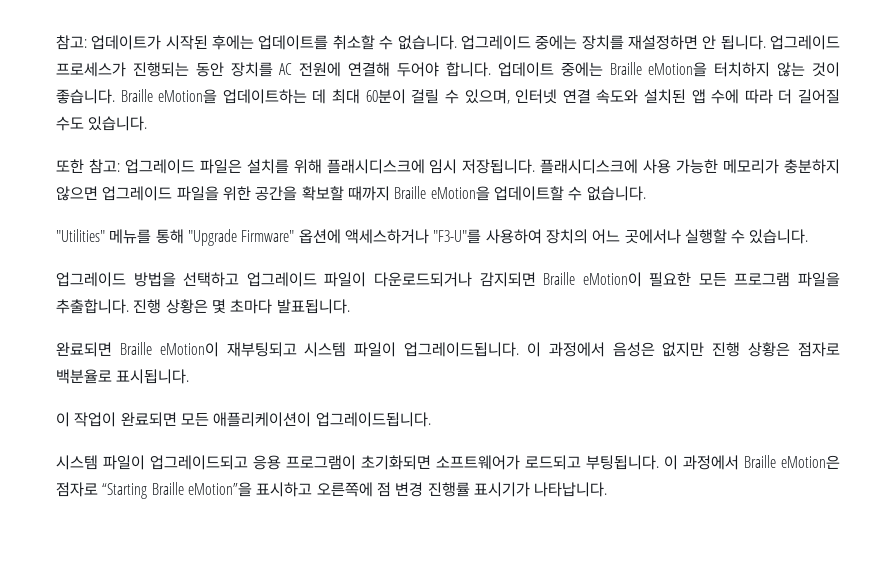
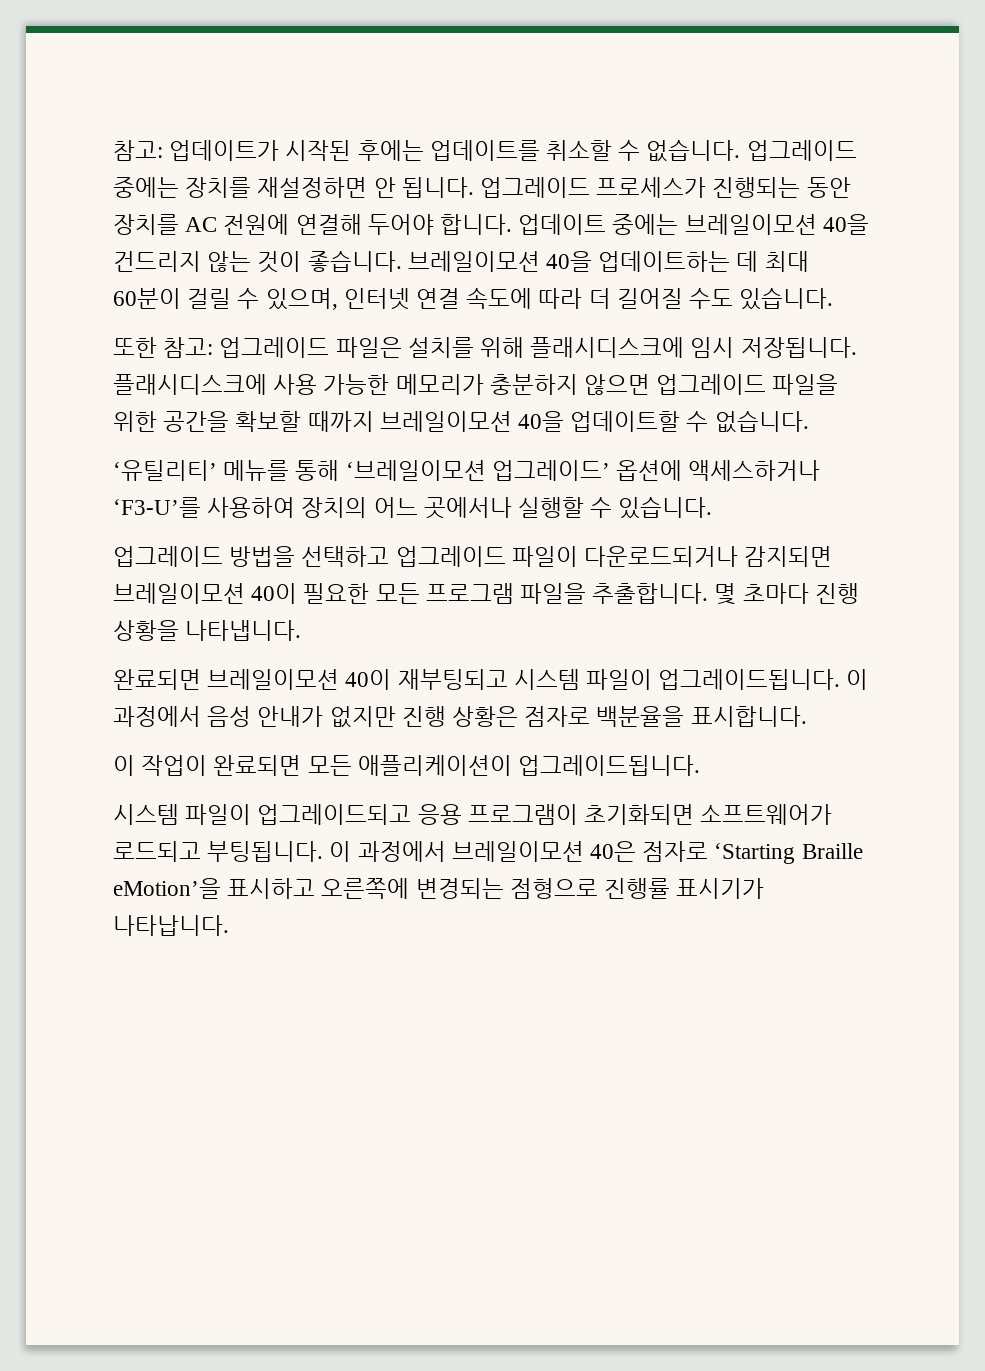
[609,62,771,77] Braille eMotion을 터치하지 -> [684,214,869,235] [113,251,201,272] 브레일이모션 40을 건드리지
[120,89,218,104] Braille eMotion을 -> [407,251,593,272] 브레일이모션 40을
[596,89,740,104] 속도와 설치된 앱 수에 -> [466,287,533,309] 속도에
[394,186,490,201] Braille eMotion을 -> [379,411,565,432] 브레일이모션 40을
[56,229,105,242] "Utilities" -> [113,460,217,481] ‘유틸리티’
[187,229,295,246] "Upgrade Firmware" -> [345,460,610,481] ‘브레일이모션 업그레이드’
[433,229,482,244] "F3-U"를 -> [113,497,201,518] ‘F3-U’를
[543,272,642,287] Braille eMotion이 -> [113,583,298,604] 브레일이모션 40이
[133,299,350,314] [56,342,219,357] 진행 상황은 몇 초마다 발표됩니다. // 완료되면 Braille eMotion이 -> [714,583,859,605] [113,620,302,641] [113,669,392,690] 몇 초마다 진행 상황을 나타냅니다. // 완료되면 브레일이모션 40이
[612,342,655,357] 음성은 -> [207,706,324,727] 음성 안내가
[56,369,190,384] 백분율로 표시됩니다. -> [596,706,807,727] 백분율을 표시합니다.
[744,455,840,469] [56,482,424,499] Braille eMotion은 점자로 “Starting Braille eMotion”을 표시하고 오른쪽에 점 변경 -> [451,841,863,864] [113,878,598,899] 브레일이모션 40은 점자로 ‘Starting Braille eMotion’을 표시하고 오른쪽에 변경되는 점형으로

